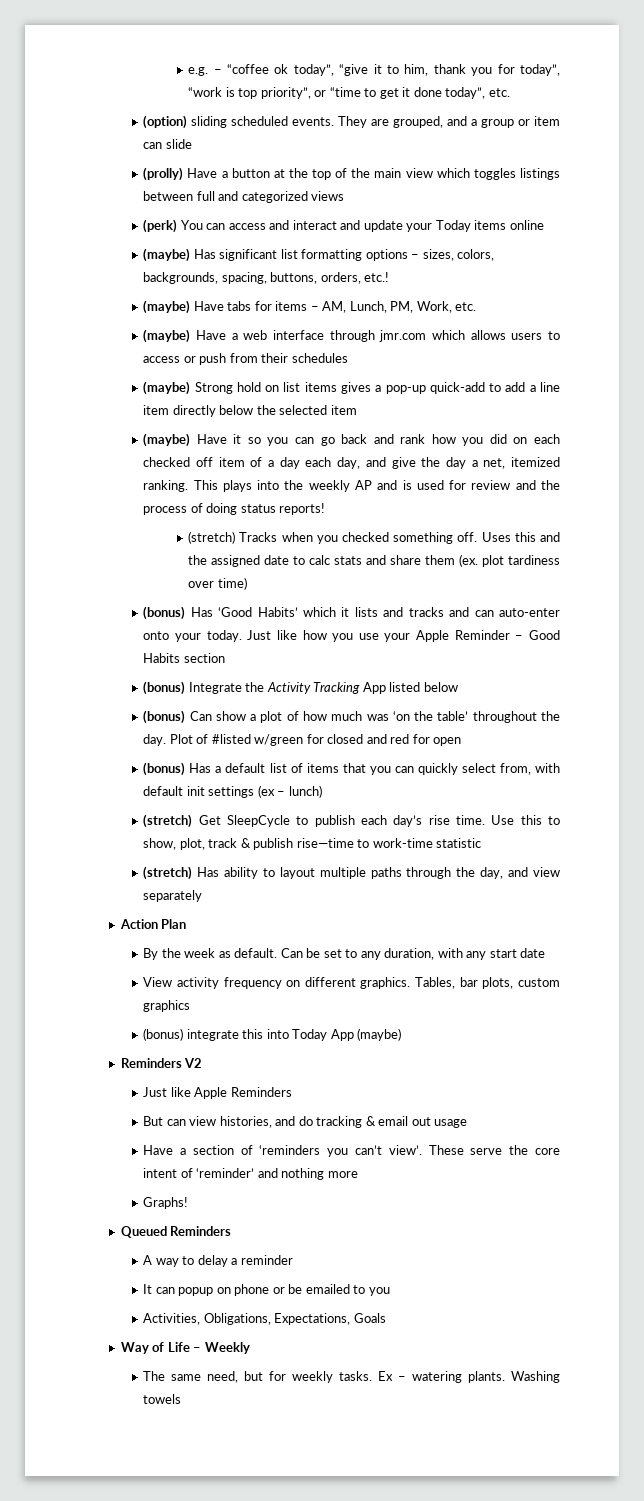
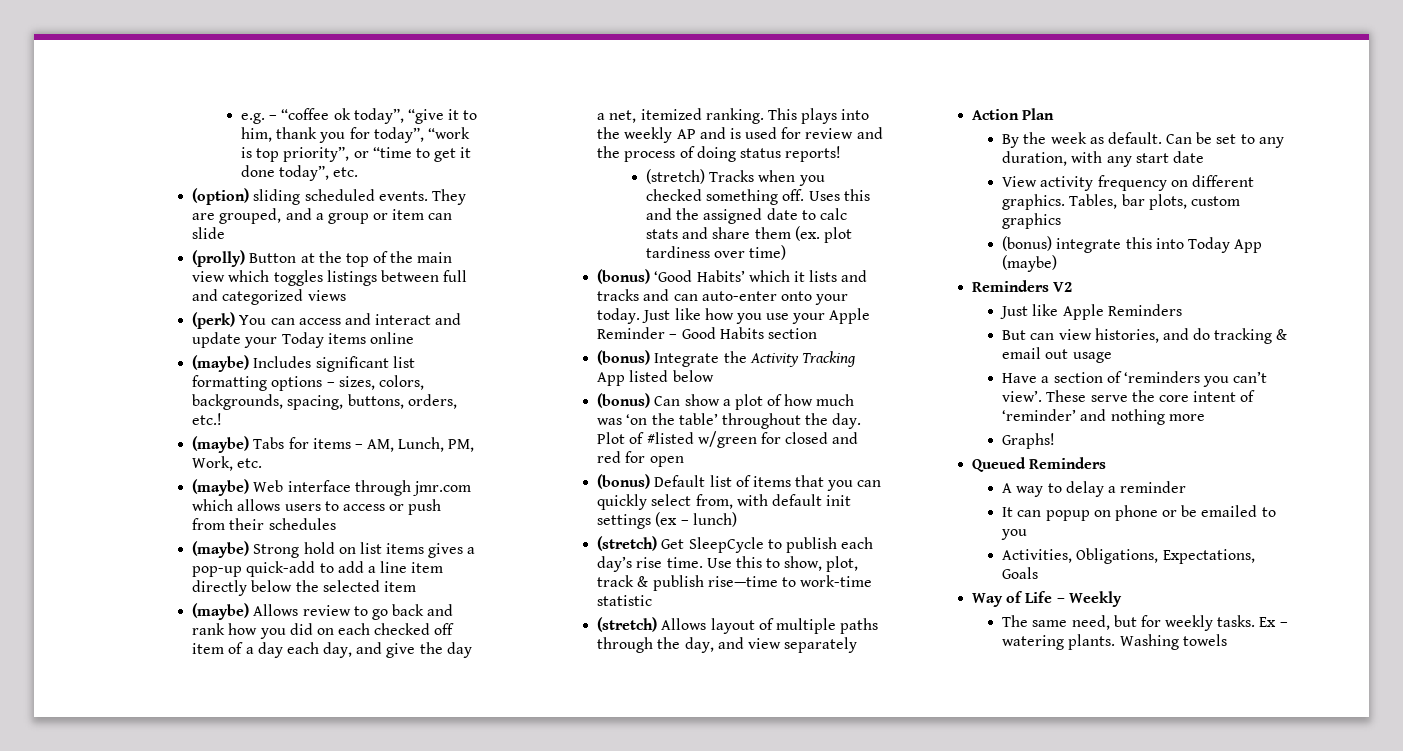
[187,168,270,178] Have a button -> [249,253,297,263] Button
[193,249,216,259] Has -> [253,356,312,368] Includes
[193,301,252,311] Have tabs -> [253,437,285,449] Tabs
[195,330,268,340] Have a web -> [253,480,284,492] Web
[196,434,315,446] Have it so you can -> [253,604,368,616] Allows review to
[190,607,213,617] Has -> (651, 276) none
[189,763,266,773] Has a default -> [654,475,706,487] Default
[197,867,315,879] Has ability to layout -> [661,618,774,634] Allows layout of

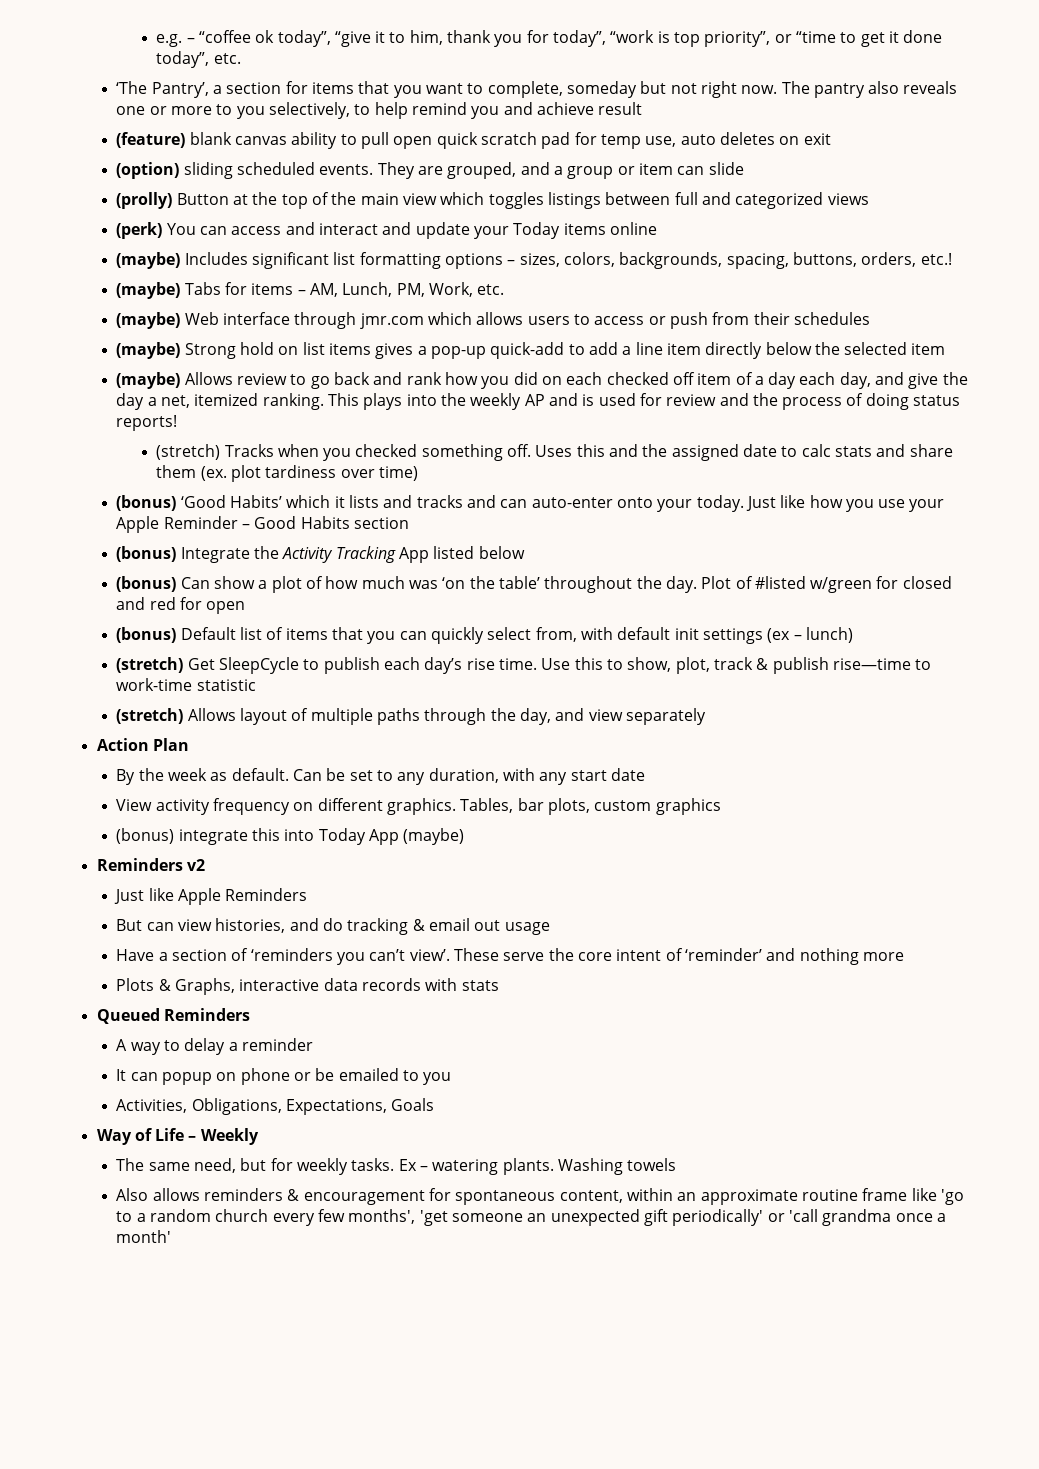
(359, 172) none -> [116,81,958,98] [116,102,643,119] [116,132,831,149] // ‘The Pantry’, a section for items that you want to complete, someday but not right now. The pantry also reveals one or more to you selectively, to help remind you and achieve result // (feature) blank canvas ability to pull open quick scratch pad for temp use, auto deletes on exit
[1053,282,1073,292] V2 -> [186,859,205,871] v2
[1002,433,1056,449] Graphs! -> [116,978,499,995] Plots & Graphs, interactive data records with stats
(1227, 640) none -> [116,1188,964,1205] [116,1209,946,1226] [116,1230,172,1243] // Also allows reminders & encouragement for spontaneous content, within an approximate routine frame like 'go to a random church every few months', 'get someone an unexpected gift periodically' or 'call grandma once a month'

